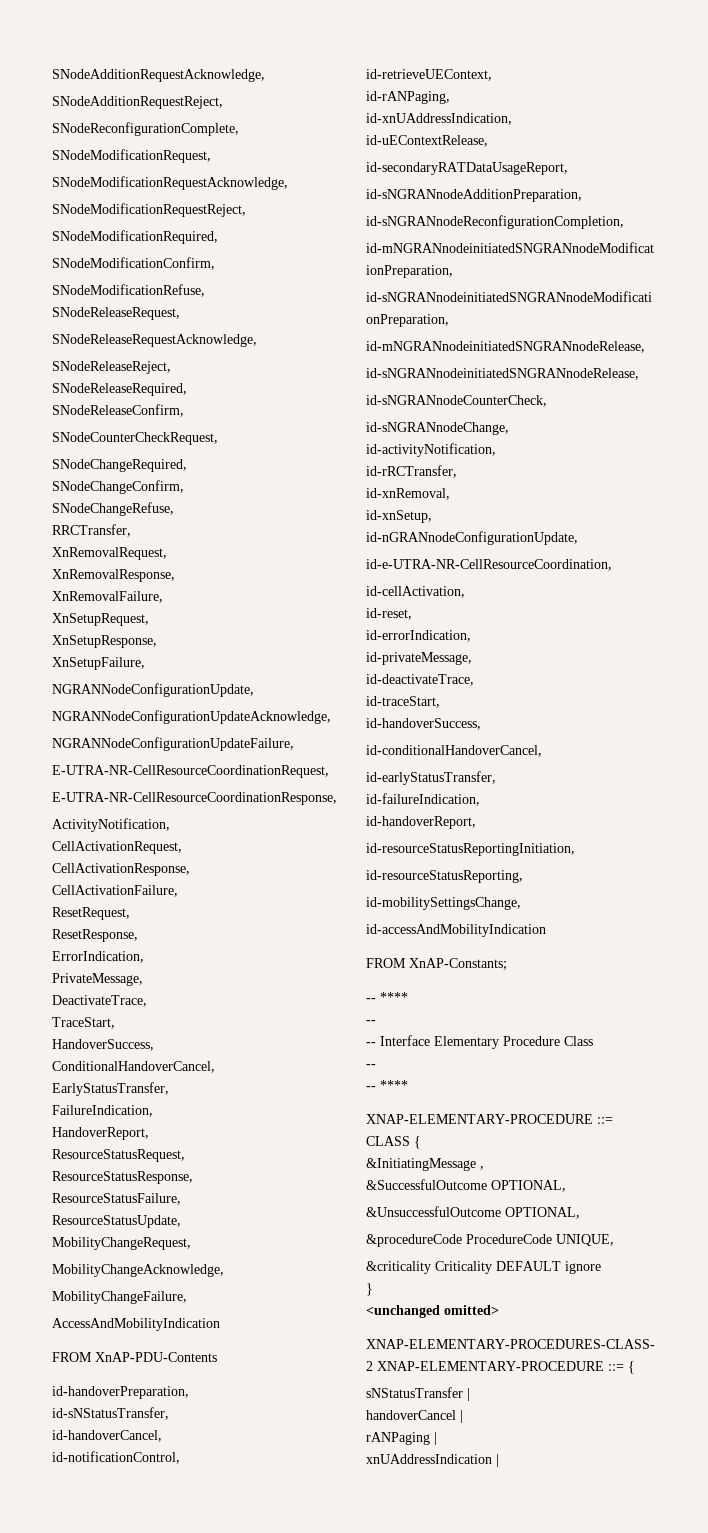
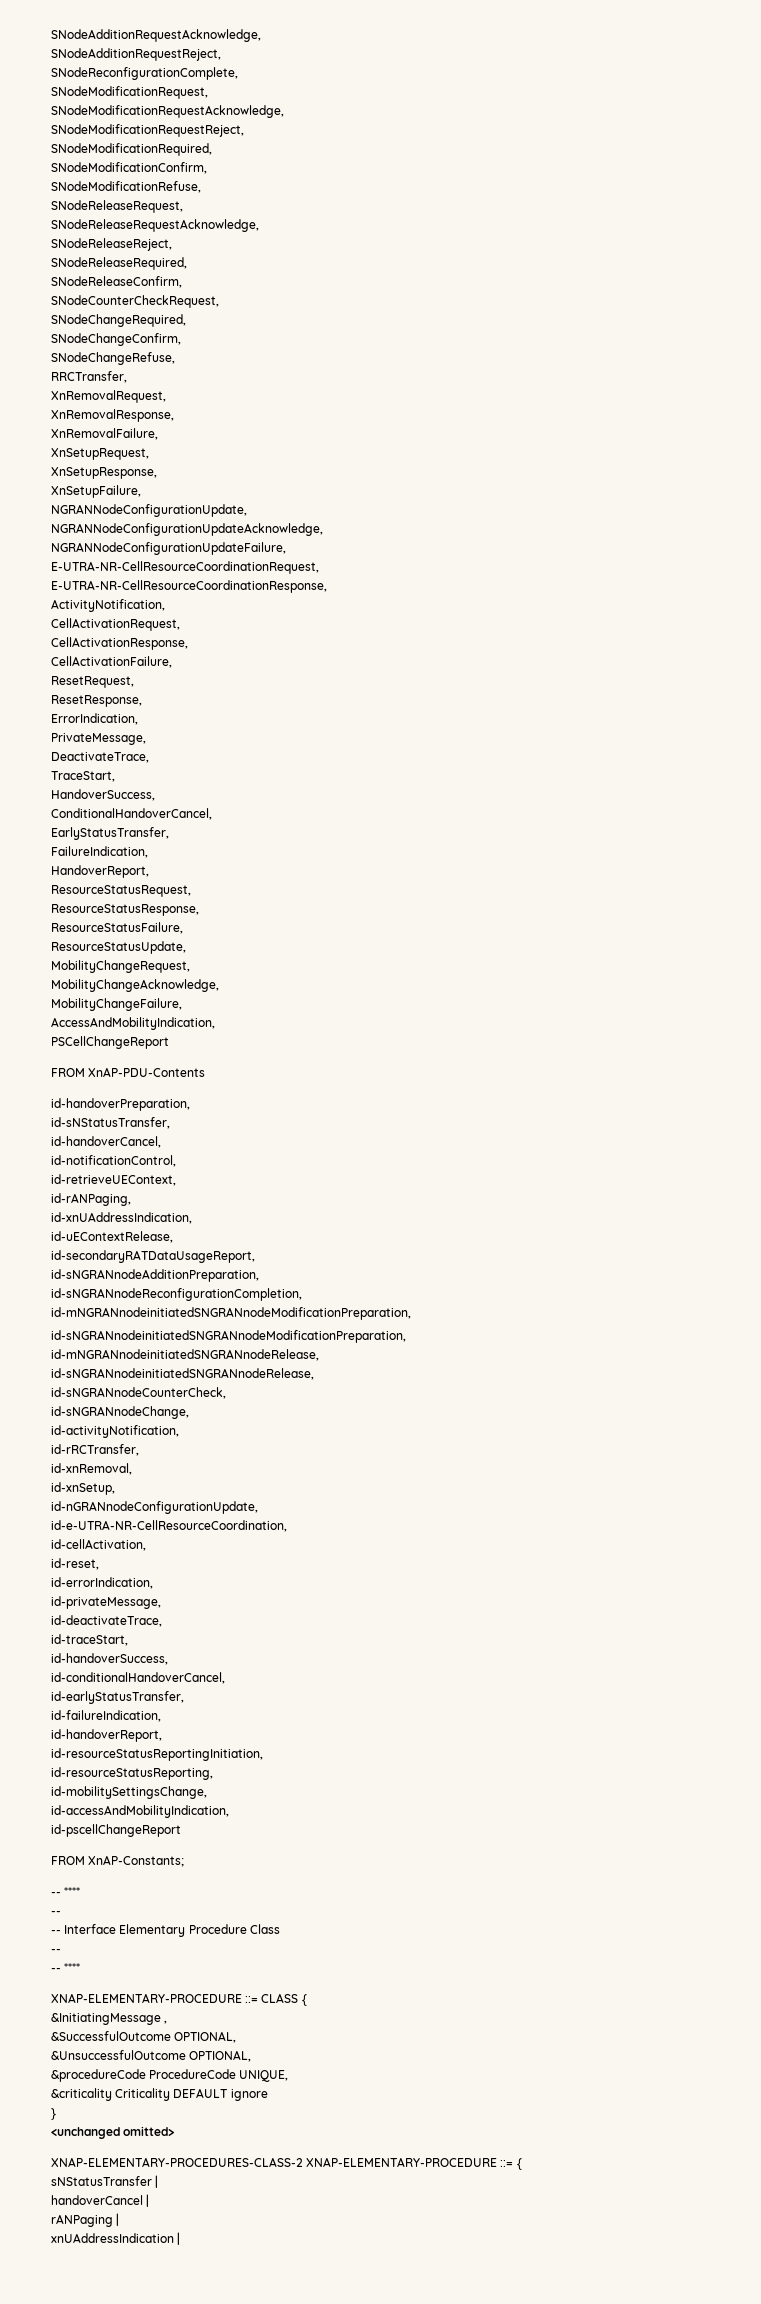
[52,1318,220,1331] AccessAndMobilityIndication -> [51,1017,215,1030] [51,1036,169,1049] AccessAndMobilityIndication, // PSCellChangeReport
[366,924,546,937] id-accessAndMobilityIndication -> [51,1805,229,1818] [51,1824,181,1837] id-accessAndMobilityIndication, // id-pscellChangeReport

